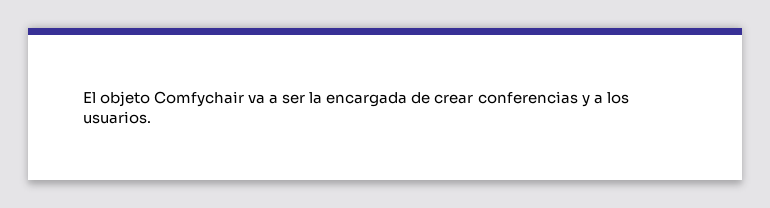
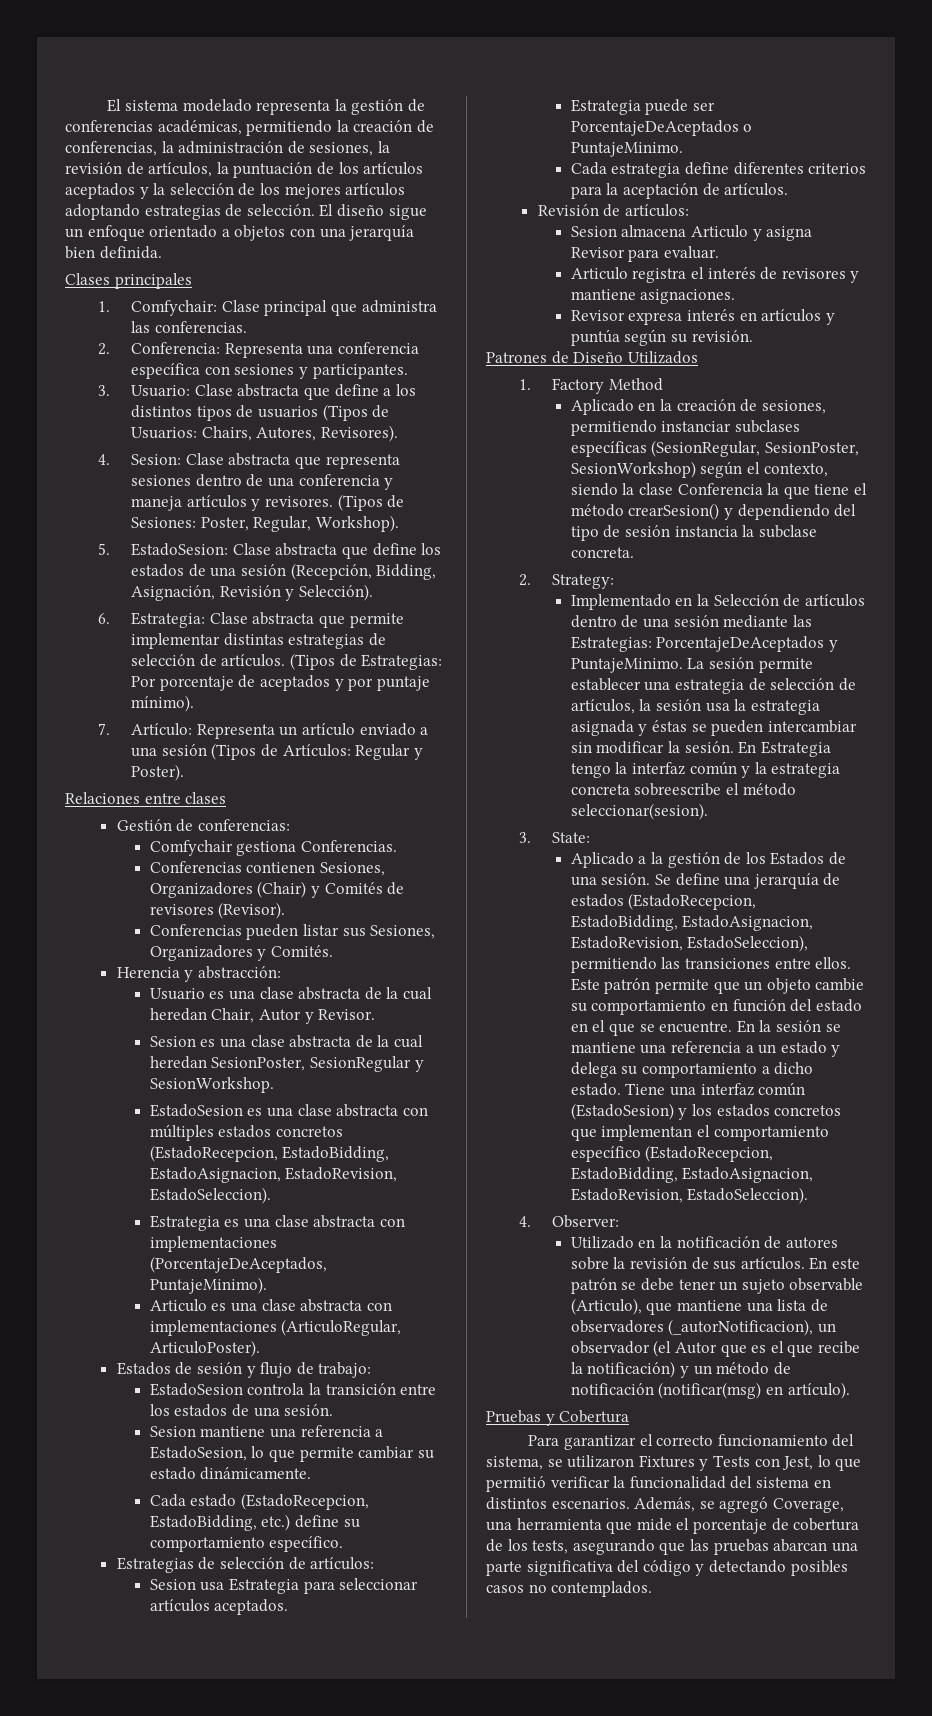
[83,91,629,107] [83,111,151,124] El objeto Comfychair va a ser la encargada de crear conferencias y a los usuarios. -> [107,99,425,115] [65,120,434,136] [65,141,390,156] [65,162,424,178] [65,183,406,199] [65,204,427,220] [65,225,415,241] [65,246,162,259] [65,273,192,289] [98,300,437,316] [131,321,247,333] [98,342,419,358] [131,363,408,379] [98,384,416,400] [131,404,390,421] [131,425,398,442] [98,453,400,469] [131,474,394,490] [131,494,405,511] [131,515,399,532] [98,543,442,559] [131,563,437,580] [131,584,373,601] [98,612,404,628] [131,633,386,649] [131,653,443,670] [131,675,430,691] [131,695,195,712] [98,723,429,739] [131,743,423,760] [131,764,185,781] [65,792,227,804] [116,819,290,832] [149,840,398,856] [149,861,386,876] [149,881,405,898] [149,902,286,919] [149,924,436,940] [149,945,334,961] [116,966,281,982] [149,987,432,1000] [149,1008,376,1024] [149,1035,423,1048] [149,1056,424,1072] [149,1077,274,1093] [149,1104,428,1117] [149,1124,344,1141] [149,1145,390,1162] [149,1167,398,1183] [149,1187,271,1204] [149,1215,405,1231] [149,1236,277,1252] [149,1256,327,1273] [149,1277,267,1294] [149,1299,392,1312] [149,1319,402,1336] [149,1340,260,1357] [116,1362,372,1378] [149,1383,437,1396] [149,1404,334,1417] [149,1425,384,1438] [149,1446,434,1462] [149,1467,312,1480] [149,1493,370,1510] [149,1514,360,1531] [149,1536,344,1552] [116,1557,375,1573] [149,1578,419,1594] [149,1599,289,1615] [570,99,716,115] [570,120,753,136] [570,142,683,157] [570,162,867,178] [570,183,789,199] [537,204,689,217] [570,225,813,241] [570,246,720,262] [570,267,860,283] [570,289,736,304] [570,309,835,325] [570,329,753,346] [486,351,698,364] [519,378,663,394] [570,399,826,415] [570,420,801,436] [570,440,860,457] [570,461,828,478] [570,483,867,499] [570,503,857,520] [570,525,817,541] [570,547,634,558] [519,574,615,589] [570,594,865,610] [570,615,812,628] [570,636,839,652] [570,657,813,673] [570,678,856,694] [570,699,820,715] [570,720,857,736] [570,741,831,757] [570,761,841,778] [570,783,796,796] [570,803,708,820] [519,832,591,843] [570,852,846,868] [570,873,841,889] [570,893,757,910] [570,915,814,931] [570,935,809,952] [570,957,852,973] [570,978,865,994] [570,999,862,1015] [570,1020,841,1036] [570,1041,841,1057] [570,1062,814,1078] [570,1082,806,1096] [570,1103,842,1120] [570,1125,829,1141] [570,1145,774,1162] [570,1167,814,1183] [570,1187,809,1204] [519,1215,620,1228] [570,1236,838,1249] [570,1257,860,1270] [570,1278,864,1294] [570,1298,828,1315] [570,1319,837,1336] [570,1340,860,1357] [570,1361,791,1378] [570,1382,850,1399] [486,1410,630,1426] [528,1434,855,1450] [486,1455,862,1471] [486,1476,831,1492] [486,1497,844,1513] [486,1518,860,1534] [486,1539,858,1555] [486,1560,848,1576] [486,1581,653,1597] El sistema modelado representa la gestión de conferencias académicas, permitiendo la creación de conferencias, la administración de sesiones, la revisión de artículos, la puntuación de los artículos aceptados y la selección de los mejores artículos adoptando estrategias de selección. El diseño sigue un enfoque orientado a objetos con una jerarquía bien definida. // Clases principales // 1. Comfychair: Clase principal que administra las conferencias. // 2. Conferencia: Representa una conferencia específica con sesiones y participantes. // 3. Usuario: Clase abstracta que define a los distintos tipos de usuarios (Tipos de Usuarios: Chairs, Autores, Revisores). // 4. Sesion: Clase abstracta que representa sesiones dentro de una conferencia y maneja artículos y revisores. (Tipos de Sesiones: Poster, Regular, Workshop). // 5. EstadoSesion: Clase abstracta que define los estados de una sesión (Recepción, Bidding, Asignación, Revisión y Selección). // 6. Estrategia: Clase abstracta que permite implementar distintas estrategias de selección de artículos. (Tipos de Estrategias: Por porcentaje de aceptados y por puntaje mínimo). // 7. Artículo: Representa un artículo enviado a una sesión (Tipos de Artículos: Regular y Poster). // Relaciones entre clases // Gestión de conferencias: // Comfychair gestiona Conferencias. // Conferencias contienen Sesiones, Organizadores (Chair) y Comités de revisores (Revisor). // Conferencias pueden listar sus Sesiones, Organizadores y Comités. // Herencia y abstracción: // Usuario es una clase abstracta de la cual heredan Chair, Autor y Revisor. // Sesion es una clase abstracta de la cual heredan SesionPoster, SesionRegular y SesionWorkshop. // EstadoSesion es una clase abstracta con múltiples estados concretos (EstadoRecepcion, EstadoBidding, EstadoAsignacion, EstadoRevision, EstadoSeleccion). // Estrategia es una clase abstracta con implementaciones (PorcentajeDeAceptados, PuntajeMinimo). // Articulo es una clase abstracta con implementaciones (ArticuloRegular, ArticuloPoster). // Estados de sesión y flujo de trabajo: // EstadoSesion controla la transición entre los estados de una sesión. // Sesion mantiene una referencia a EstadoSesion, lo que permite cambiar su estado dinámicamente. // Cada estado (EstadoRecepcion, EstadoBidding, etc.) define su comportamiento específico. // Estrategias de selección de artículos: // Sesion usa Estrategia para seleccionar artículos aceptados. // Estrategia puede ser PorcentajeDeAceptados o PuntajeMinimo. // Cada estrategia define diferentes criterios para la aceptación de artículos. // Revisión de artículos: // Sesion almacena Articulo y asigna Revisor para evaluar. // Articulo registra el interés de revisores y mantiene asignaciones. // Revisor expresa interés en artículos y puntúa según su revisión. // Patrones de Diseño Utilizados // 1. Factory Method // Aplicado en la creación de sesiones, permitiendo instanciar subclases específicas (SesionRegular, SesionPoster, SesionWorkshop) según el contexto, siendo la clase Conferencia la que tiene el método crearSesion() y dependiendo del tipo de sesión instancia la subclase concreta. // 2. Strategy: // Implementado en la Selección de artículos dentro de una sesión mediante las Estrategias: PorcentajeDeAceptados y PuntajeMinimo. La sesión permite establecer una estrategia de selección de artículos, la sesión usa la estrategia asignada y éstas se pueden intercambiar sin modificar la sesión. En Estrategia tengo la interfaz común y la estrategia concreta sobreescribe el método seleccionar(sesion). // 3. State: // Aplicado a la gestión de los Estados de una sesión. Se define una jerarquía de estados (EstadoRecepcion, EstadoBidding, EstadoAsignacion, EstadoRevision, EstadoSeleccion), permitiendo las transiciones entre ellos. Este patrón permite que un objeto cambie su comportamiento en función del estado en el que se encuentre. En la sesión se mantiene una referencia a un estado y delega su comportamiento a dicho estado. Tiene una interfaz común (EstadoSesion) y los estados concretos que implementan el comportamiento específico (EstadoRecepcion, EstadoBidding, EstadoAsignacion, EstadoRevision, EstadoSeleccion). // 4. Observer: // Utilizado en la notificación de autores sobre la revisión de sus artículos. En este patrón se debe tener un sujeto observable (Articulo), que mantiene una lista de observadores (_autorNotificacion), un observador (el Autor que es el que recibe la notificación) y un método de notificación (notificar(msg) en artículo). // Pruebas y Cobertura // Para garantizar el correcto funcionamiento del sistema, se utilizaron Fixtures y Tests con Jest, lo que permitió verificar la funcionalidad del sistema en distintos escenarios. Además, se agregó Coverage, una herramienta que mide el porcentaje de cobertura de los tests, asegurando que las pruebas abarcan una parte significativa del código y detectando posibles casos no contemplados.

